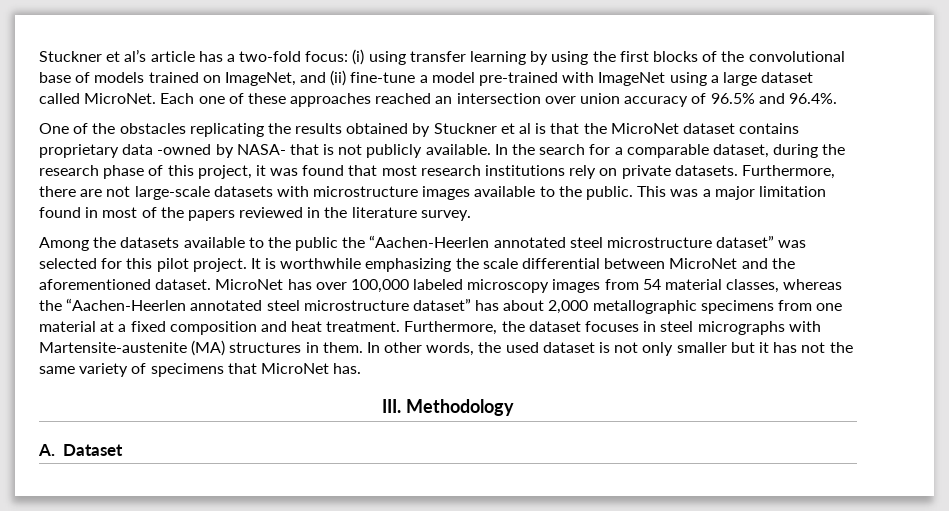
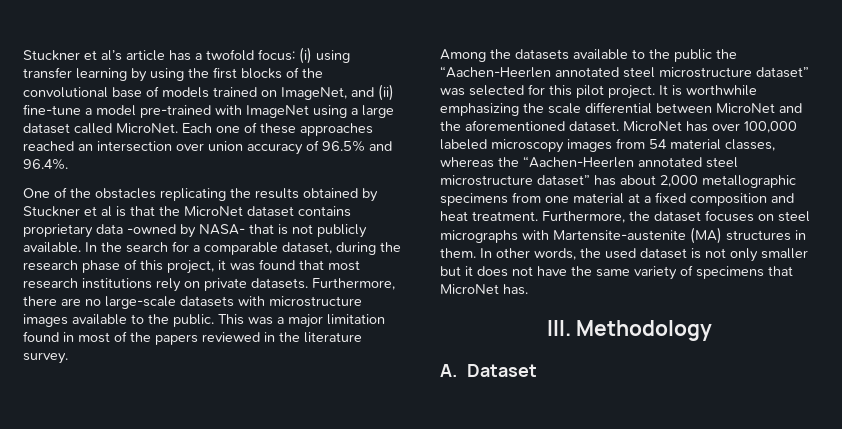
[239,51,302,62] two-fold -> [206,49,254,61] twofold
[106,186,131,197] not -> [85,299,101,306] no
[643,321,657,332] in -> [758,214,774,221] on
[773,342,826,353] has not -> [477,266,567,277] does not have

